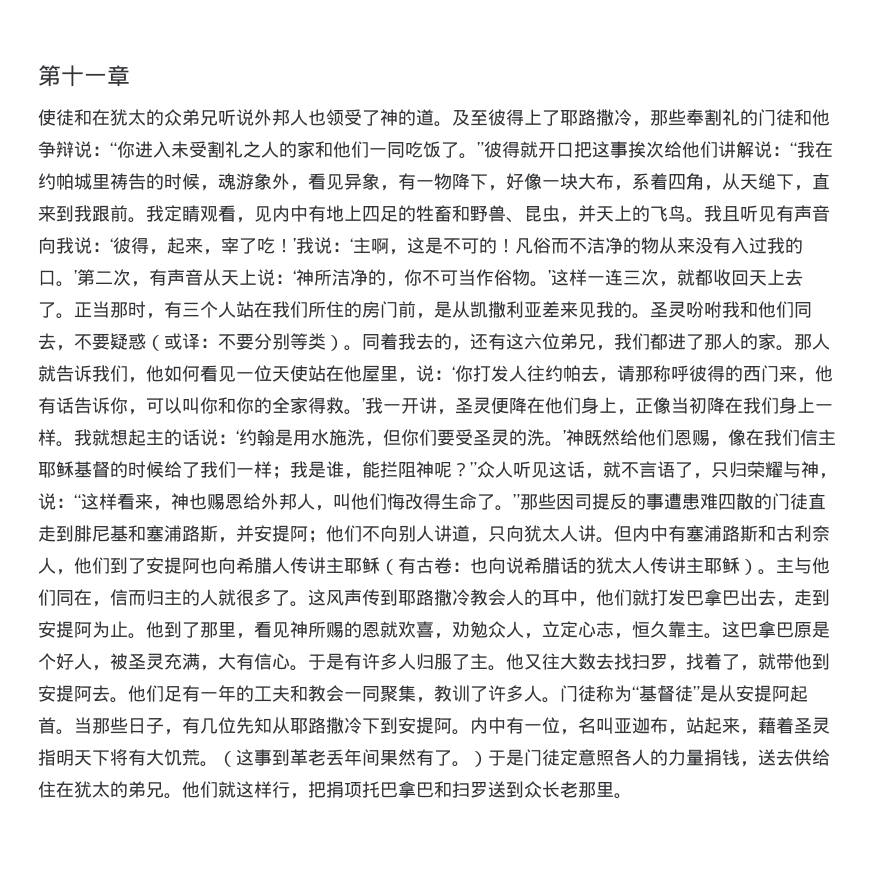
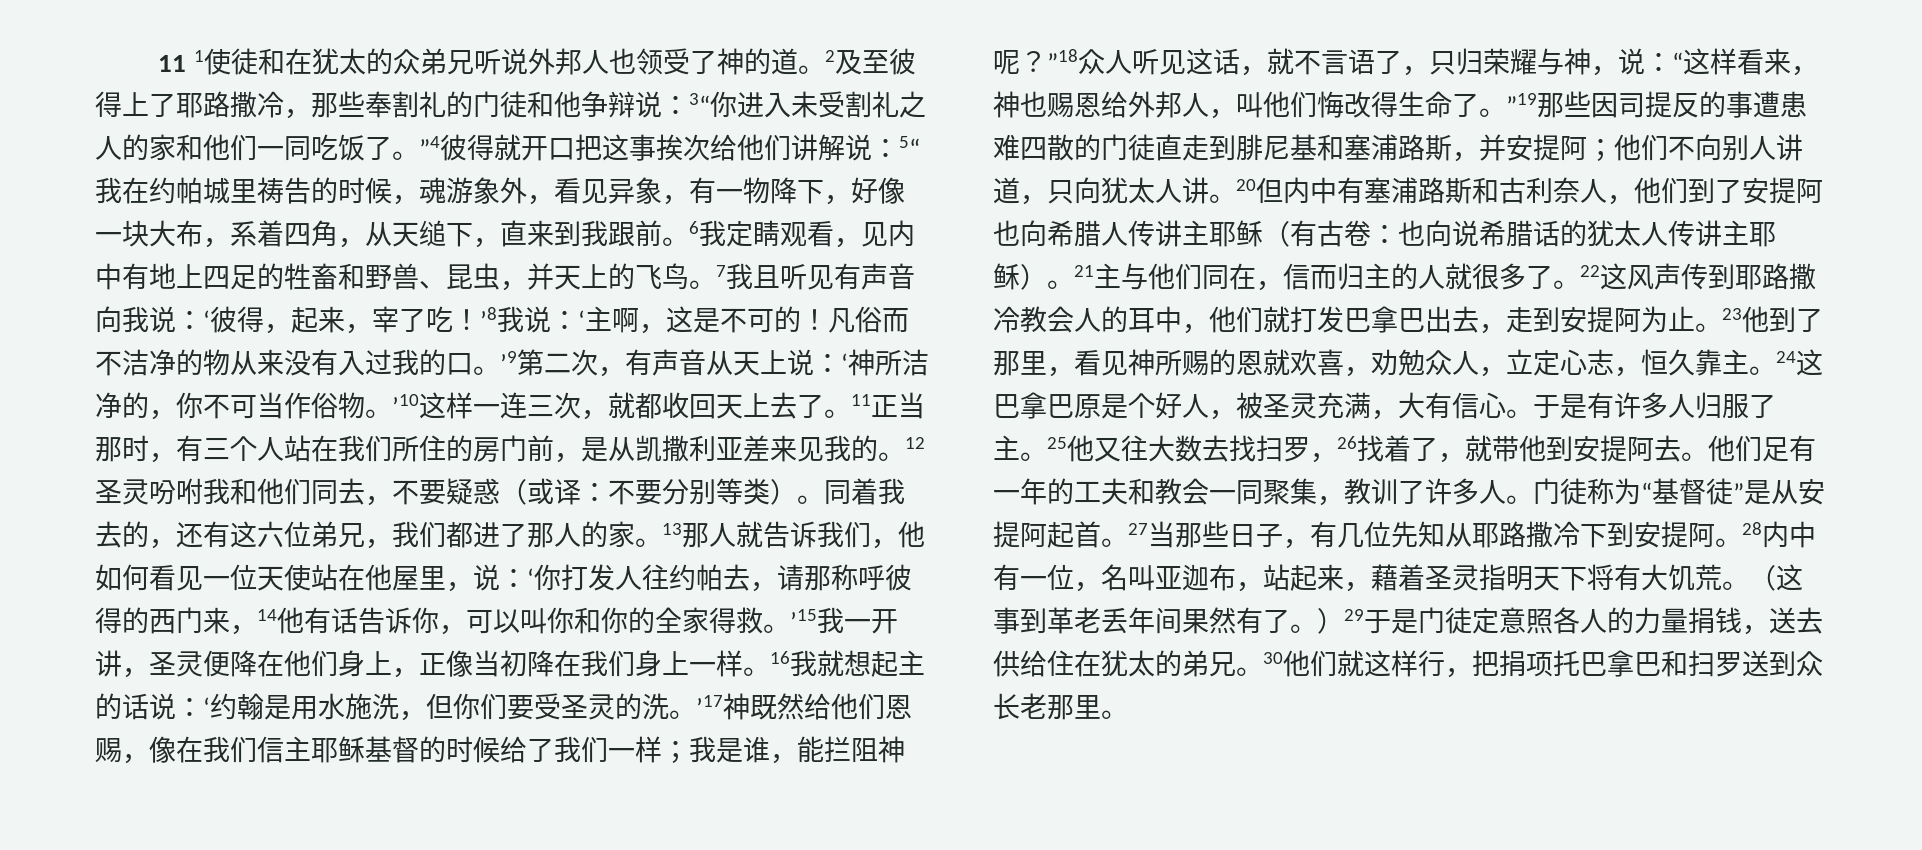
[38,65,130,87] 第十一章 // -> [158,50,204,72] 11 1
(452, 124) none -> [824,50,835,62] 2
[110,142,117,156] “ -> [689,93,710,115] 3“
[477,142,484,156] ” -> [419,136,440,158] ”4
[790,142,797,156] “ -> [899,136,920,158] 5“
(146, 220) none -> [689,221,699,234] 6
(704, 220) none -> [716,265,726,277] 7
[293,238,296,252] ’ -> [480,307,497,330] ’8
[74,270,77,284] ’ -> [500,351,517,373] ’9
[548,270,551,284] ’ -> [392,394,419,416] ’10
(74, 316) none -> [851,394,871,406] 11
(650, 316) none -> [905,437,925,449] 12
(794, 348) none -> [662,523,682,535] 13
(815, 380) none -> [257,609,277,621] 14
[362,398,365,412] ’ -> [790,609,817,631] ’15
(74, 444) none -> [770,651,790,664] 16
[563,430,566,444] ’ -> [696,695,723,717] ’17
[470,462,477,476] ” -> [1047,49,1078,72] ”18
[513,494,520,508] ” -> [1506,93,1537,115] ”19
(614, 540) none -> [1236,179,1256,191] 20
(776, 572) none -> [1074,265,1094,277] 21
(308, 604) none -> [1580,265,1600,277] 22
(146, 636) none -> [1722,308,1742,320] 23
(722, 636) none -> [1776,351,1796,363] 24
(506, 668) none -> [1047,437,1067,449] 25
(686, 668) none -> [1337,436,1357,449] 26
(74, 732) none -> [1128,523,1148,535] 27
(470, 732) none -> [1742,522,1762,535] 28
(488, 759) none -> [1344,609,1364,621] 29
(182, 796) none -> [1263,652,1283,664] 30

